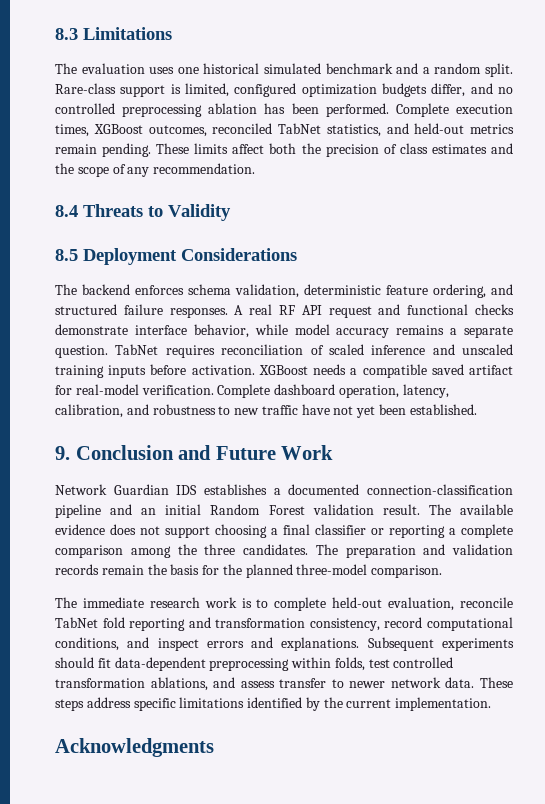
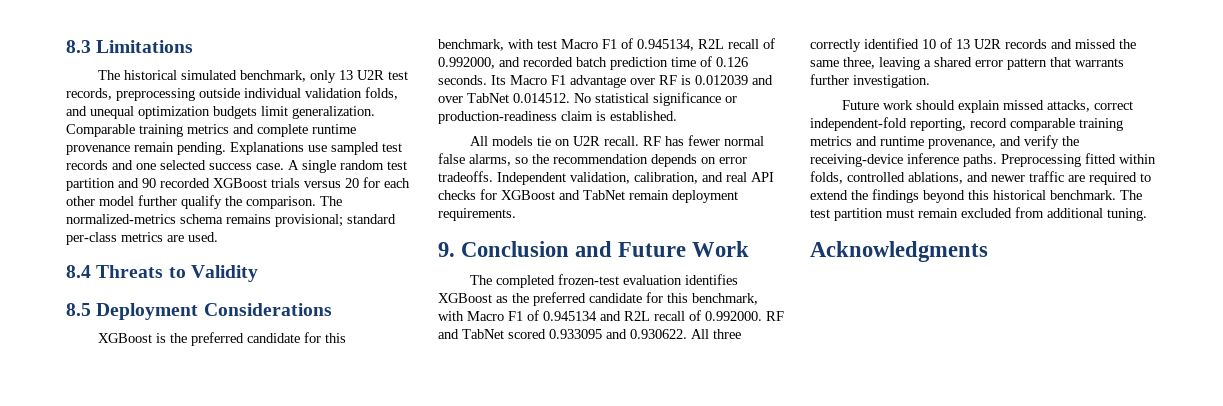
[81,63,514,77] [55,83,513,97] [55,103,513,117] [55,123,514,137] [55,143,513,157] [55,163,256,177] evaluation uses one historical simulated benchmark and a random split. Rare-class support is limited, configured optimization budgets differ, and no controlled preprocessing ablation has been performed. Complete execution times, XGBoost outcomes, reconciled TabNet statistics, and held-out metrics remain pending. These limits affect both the precision of class estimates and the scope of any recommendation. -> [123,70,408,83] [66,87,398,101] [66,106,375,119] [66,124,356,137] [66,142,402,155] [66,160,407,173] [66,177,410,191] [66,195,342,209] [66,214,396,227] [66,232,218,245] historical simulated benchmark, only 13 U2R test records, preprocessing outside individual validation folds, and unequal optimization budgets limit generalization. Comparable training metrics and complete runtime provenance remain pending. Explanations use sampled test records and one selected success case. A single random test partition and 90 recorded XGBoost trials versus 20 for each other model further qualify the comparison. The normalized-metrics schema remains provisional; standard per-class metrics are used.
[55,284,513,298] [55,304,515,318] [55,324,513,338] [55,344,513,358] [55,364,513,378] [55,384,449,398] [55,404,477,418] The backend enforces schema validation, deterministic feature ordering, and structured failure responses. A real RF API request and functional checks demonstrate interface behavior, while model accuracy remains a separate question. TabNet requires reconciliation of scaled inference and unscaled training inputs before activation. XGBoost needs a compatible saved artifact for real-model verification. Complete dashboard operation, latency, calibration, and robustness to new traffic have not yet been established. -> [97,332,346,346] [438,38,775,51] [438,56,748,70] [438,75,773,88] [438,92,737,106] [438,111,677,124] [469,135,764,146] [438,153,747,167] [438,171,774,185] [438,189,738,203] [438,208,516,221] XGBoost is the preferred candidate for this benchmark, with test Macro F1 of 0.945134, R2L recall of 0.992000, and recorded batch prediction time of 0.126 seconds. Its Macro F1 advantage over RF is 0.012039 and over TabNet 0.014512. No statistical significance or production-readiness claim is established. // All models tie on U2R recall. RF has fewer normal false alarms, so the recommendation depends on error tradeoffs. Independent validation, calibration, and real API checks for XGBoost and TabNet remain deployment requirements.
[55,484,513,495] [55,504,513,518] [55,524,513,538] [55,544,513,558] [55,564,443,578] [55,597,513,611] [55,617,513,631] [55,637,514,651] [55,657,454,671] [55,677,513,691] [55,697,492,711] Network Guardian IDS establishes a documented connection-classification pipeline and an initial Random Forest validation result. The available evidence does not support choosing a final classifier or reporting a complete comparison among the three candidates. The preparation and validation records remain the basis for the planned three-model comparison. // The immediate research work is to complete held-out evaluation, reconcile TabNet fold reporting and transformation consistency, record computational conditions, and inspect errors and explanations. Subsequent experiments should fit data-dependent preprocessing within folds, test controlled transformation ablations, and assess transfer to newer network data. These steps address specific limitations identified by the current implementation. -> [469,274,738,288] [438,292,758,306] [438,310,784,321] [438,329,741,339] [810,38,1136,52] [810,57,1124,70] [810,74,930,88] [841,100,1133,113] [810,117,1123,131] [810,135,1079,149] [810,153,1156,167] [810,171,1151,185] [810,189,1142,203] [810,207,1147,221] The completed frozen-test evaluation identifies XGBoost as the preferred candidate for this benchmark, with Macro F1 of 0.945134 and R2L recall of 0.992000. RF and TabNet scored 0.933095 and 0.930622. All three correctly identified 10 of 13 U2R records and missed the same three, leaving a shared error pattern that warrants further investigation. // Future work should explain missed attacks, correct independent-fold reporting, record comparable training metrics and runtime provenance, and verify the receiving-device inference paths. Preprocessing fitted within folds, controlled ablations, and newer traffic are required to extend the findings beyond this historical benchmark. The test partition must remain excluded from additional tuning.

